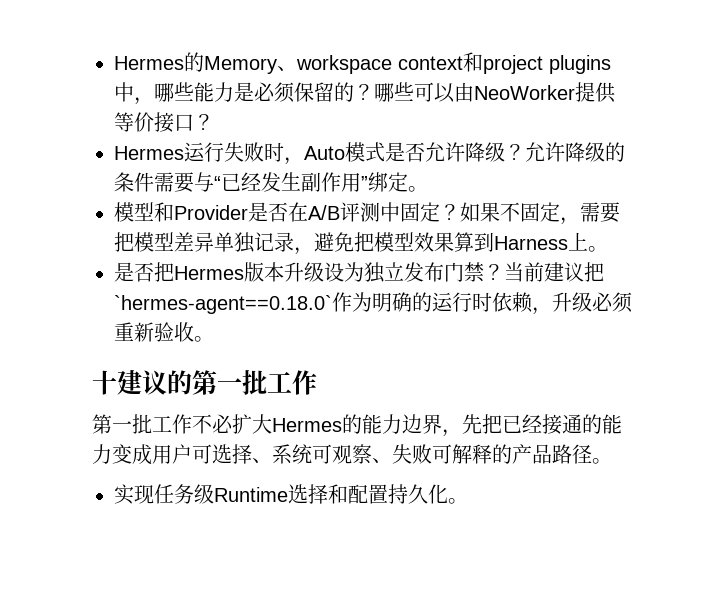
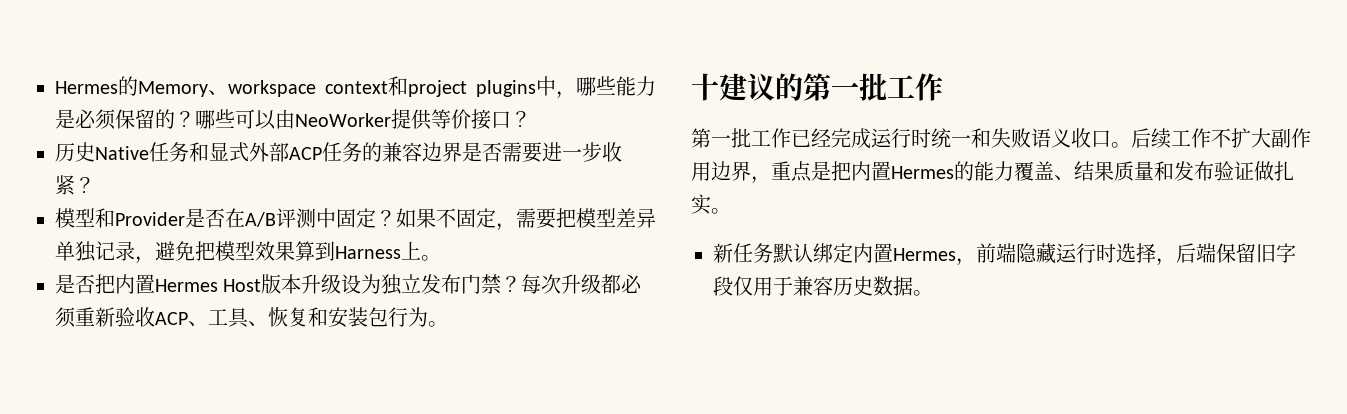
[114,142,625,165] [114,172,428,193] Hermes运行失败时，Auto模式是否允许降级？允许降级的条件需要与“已经发生副作用”绑定。 -> [55,142,622,163] [55,175,95,195] 历史Native任务和显式外部ACP任务的兼容边界是否需要进一步收紧？
[174,266,244,280] Hermes -> [115,274,262,294] 内置Hermes Host
[504,262,604,282] [114,292,633,315] [114,322,194,342] 当前建议把`hermes-agent==0.18.0`作为明确的运行时依赖，升级必须重新验收 -> [521,274,643,294] [55,307,428,328] 每次升级都必须重新验收ACP、工具、恢复和安装包行为
[192,414,622,437] [92,444,612,465] [114,484,448,505] 不必扩大Hermes的能力边界，先把已经接通的能力变成用户可选择、系统可观察、失败可解释的产品路径。 // 实现任务级Runtime选择和配置持久化 -> [791,128,1311,149] [691,161,1294,184] [691,194,731,215] [713,243,1296,266] [713,276,913,296] 已经完成运行时统一和失败语义收口。后续工作不扩大副作用边界，重点是把内置Hermes的能力覆盖、结果质量和发布验证做扎实。 // 新任务默认绑定内置Hermes，前端隐藏运行时选择，后端保留旧字段仅用于兼容历史数据

